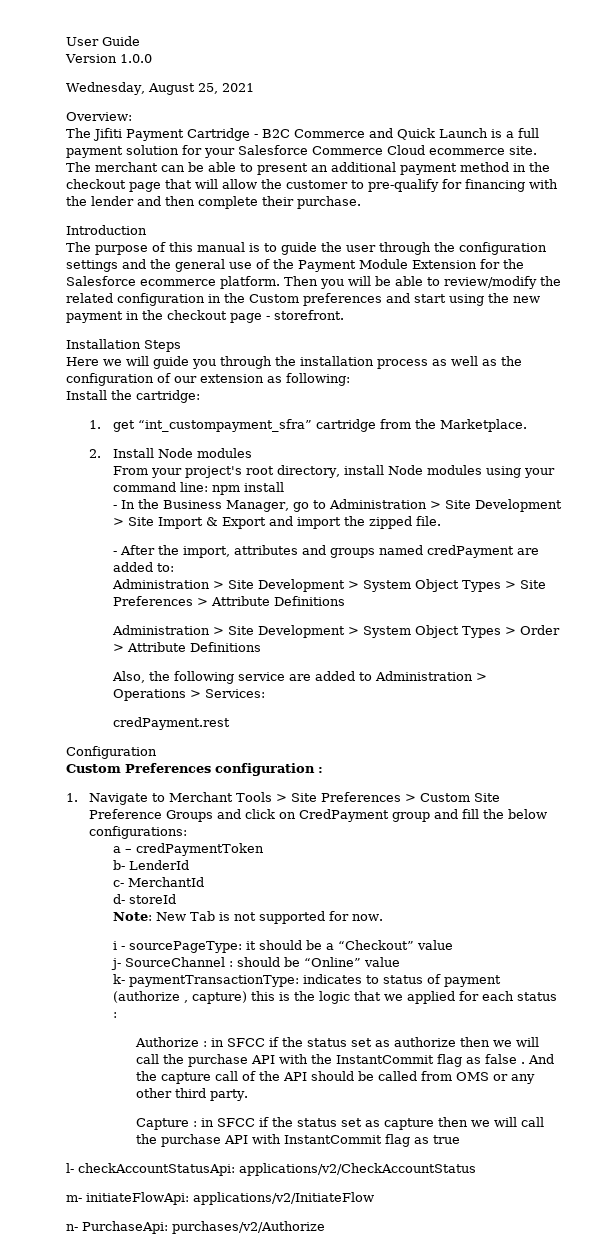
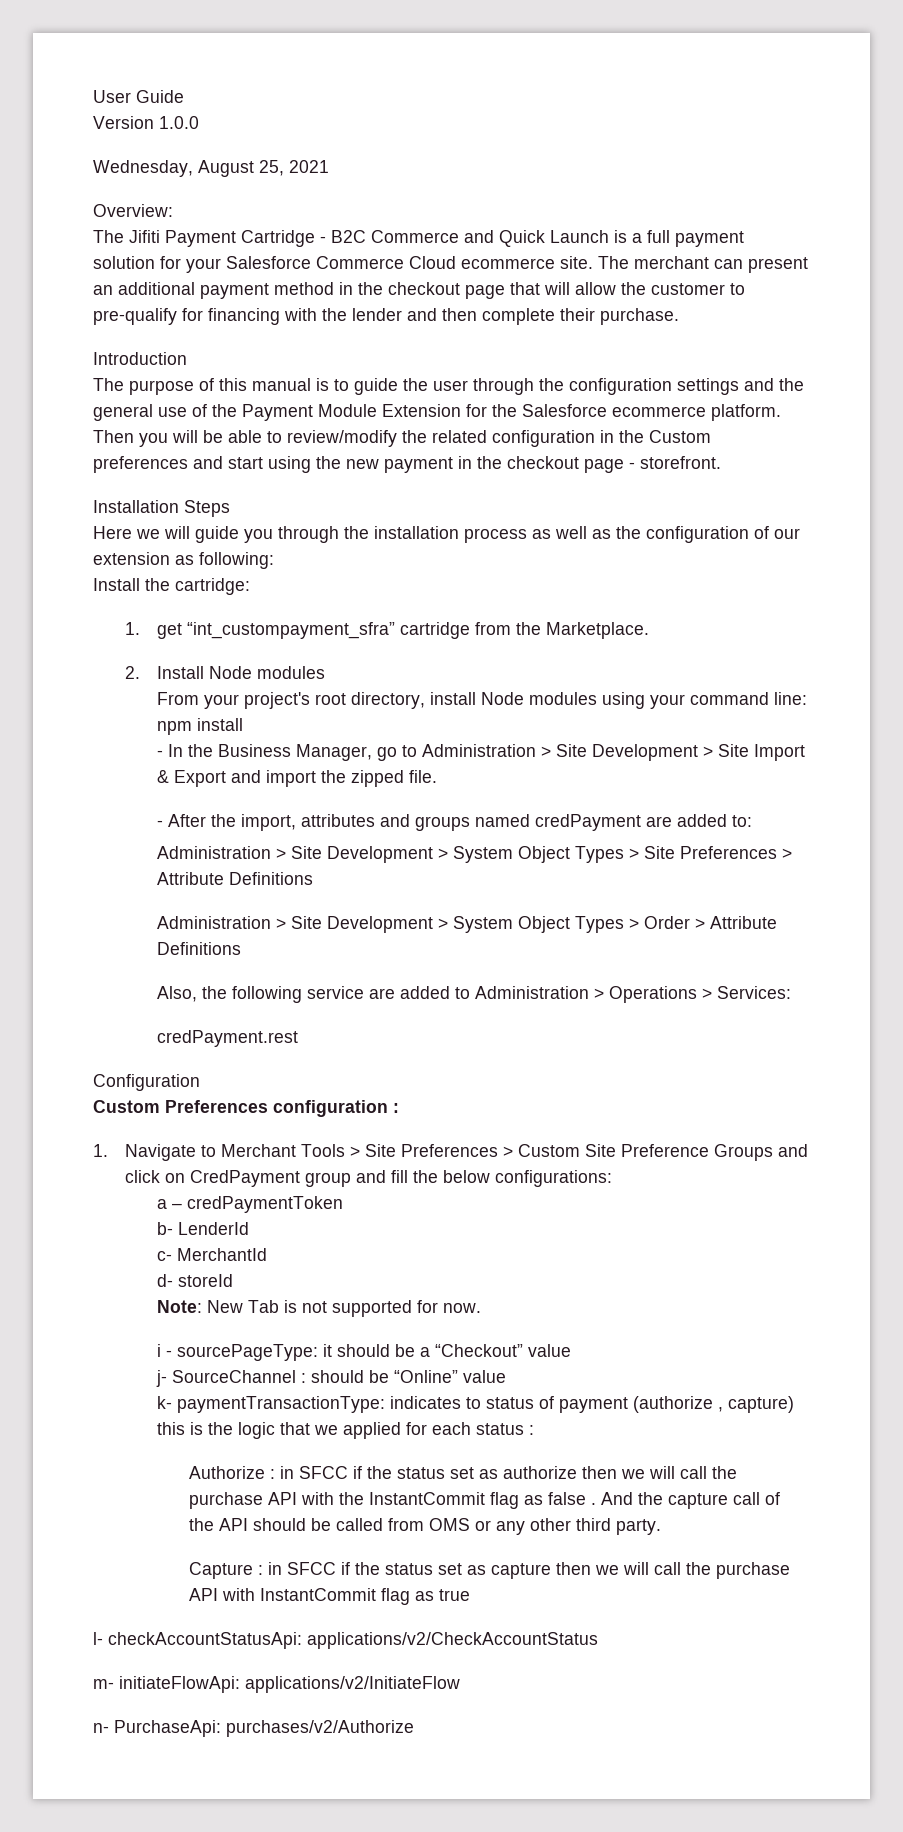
[188,162,253,172] be able to -> (743, 264) none

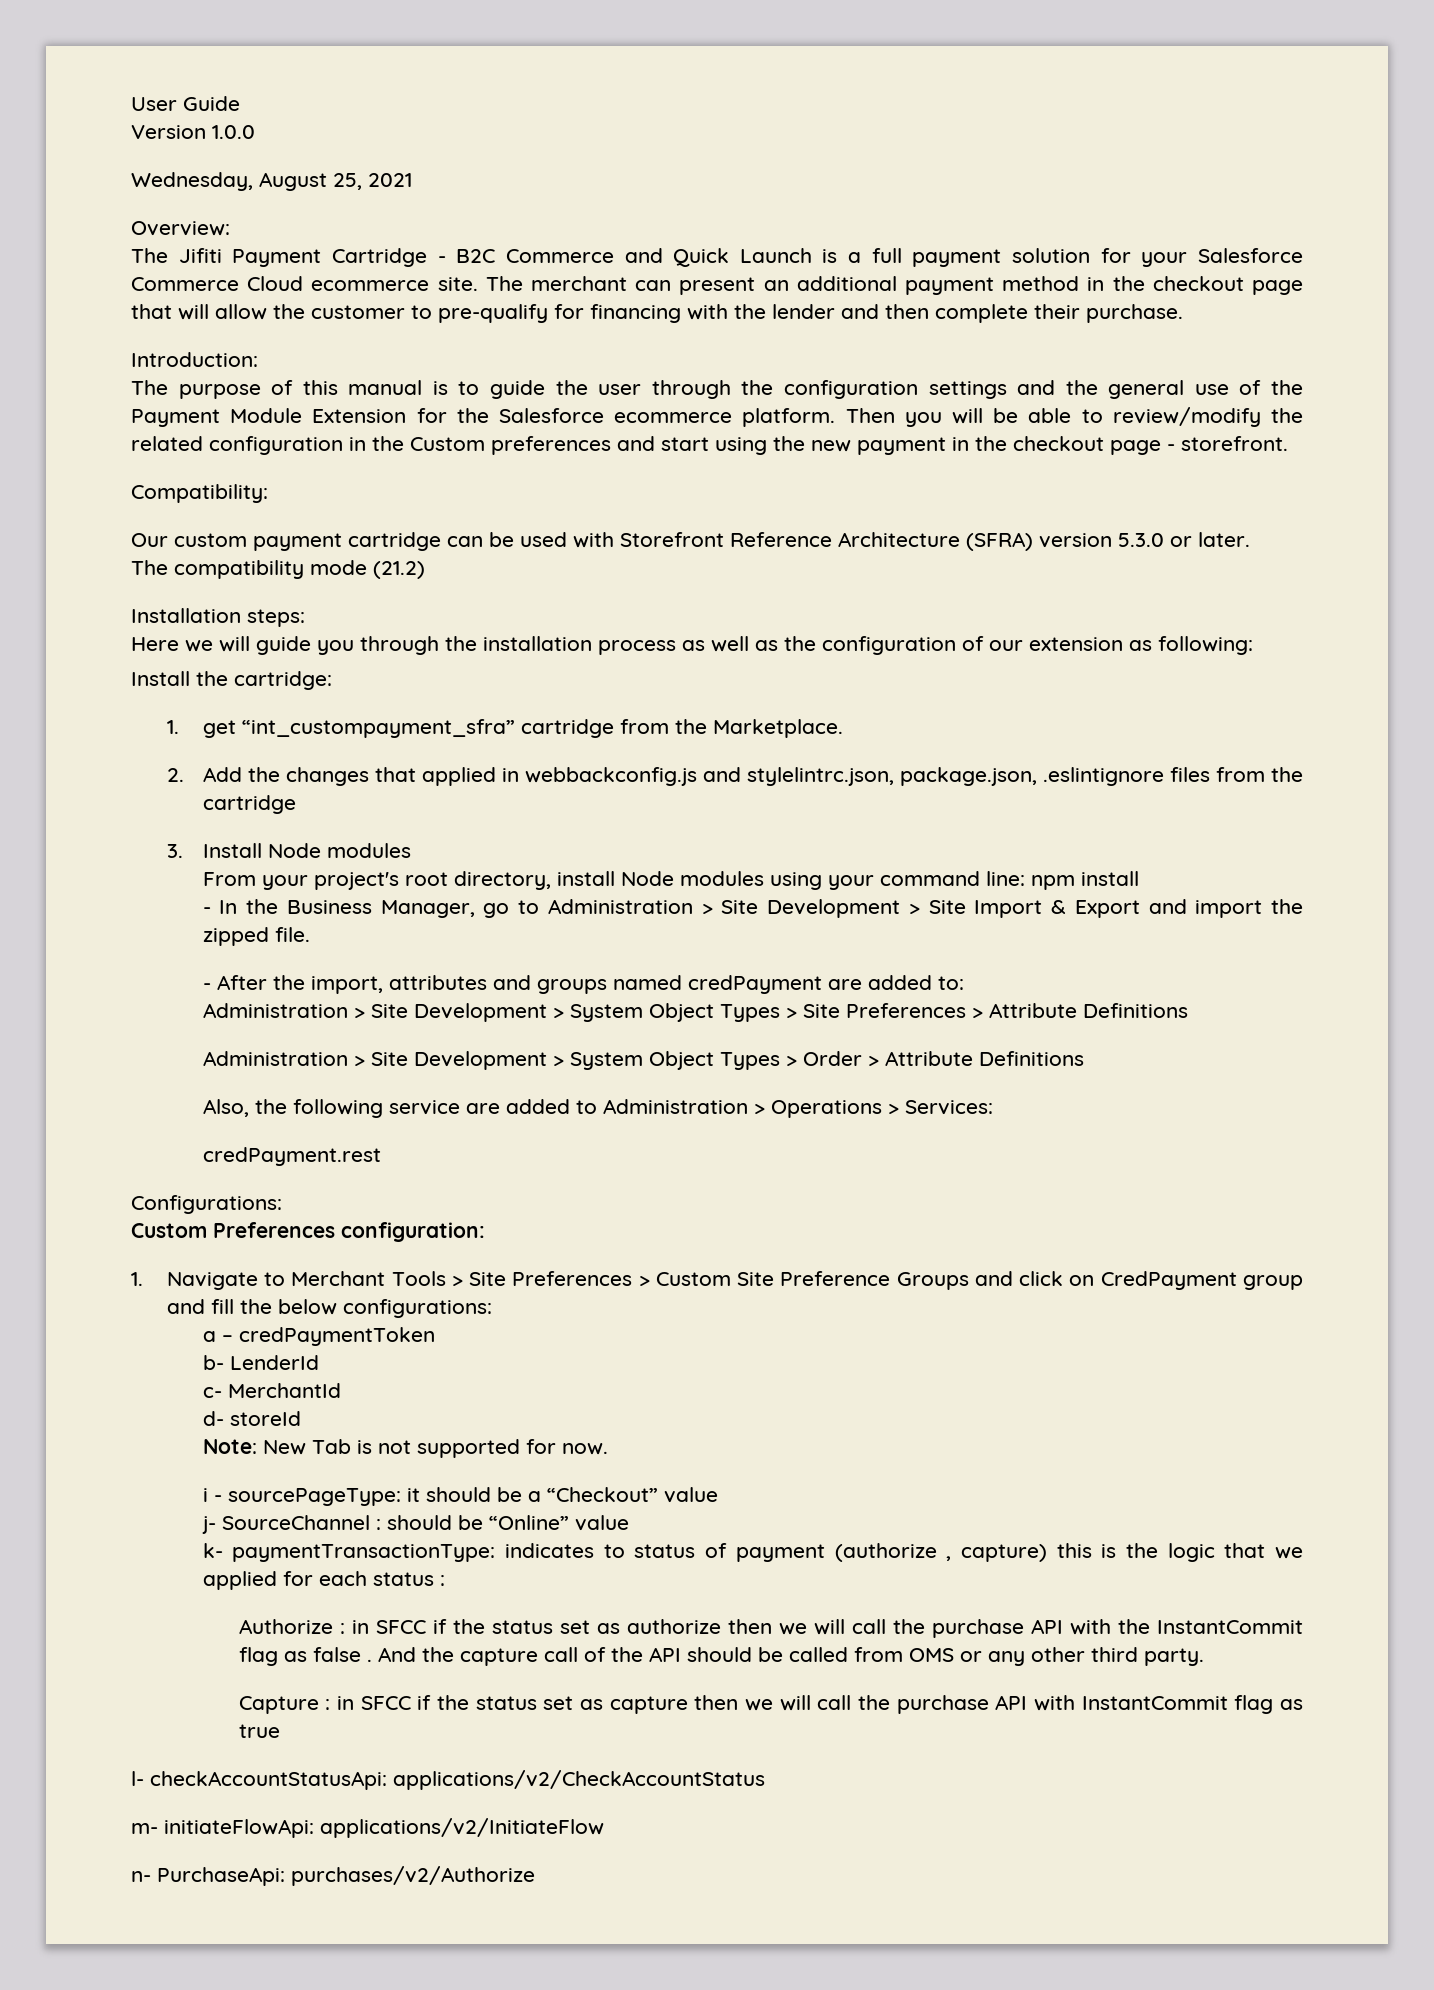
[93,352,187,365] Introduction -> [131,352,258,367] Introduction:
(721, 462) none -> [131,484,268,503] [131,532,1250,551] [131,560,425,579] // Compatibility: // Our custom payment cartridge can be used with Storefront Reference Architecture (SFRA) version 5.3.0 or later. // The compatibility mode (21.2)
[184,500,230,517] Steps -> [247,609,305,627] steps:
(141, 672) none -> [202,767,1303,786] [202,795,296,814] [166,844,183,858] Add the changes that applied in webbackconfig.js and stylelintrc.json, package.json, .eslintignore files from the cartridge // 3.
[93,1074,200,1091] Configuration -> [131,1195,282,1214] Configurations:
[273,1100,399,1117] configuration : -> [341,1222,485,1242] configuration:

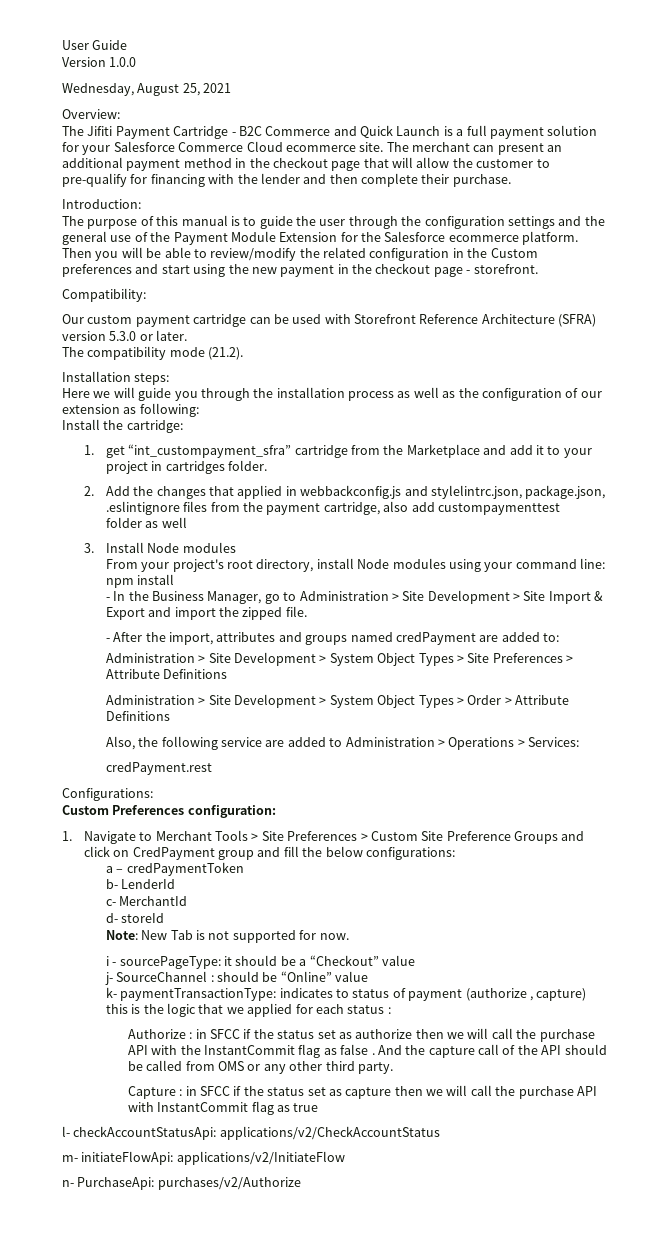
[373,561,425,579] (21.2) -> [208,347,244,360] (21.2).
[712,719,843,738] Marketplace. -> [406,444,592,458] [105,460,268,474] Marketplace and add it to your project in cartridges folder.
[202,795,296,814] cartridge -> [266,501,560,515] [105,517,187,528] payment cartridge, also add custompaymenttest // folder as well

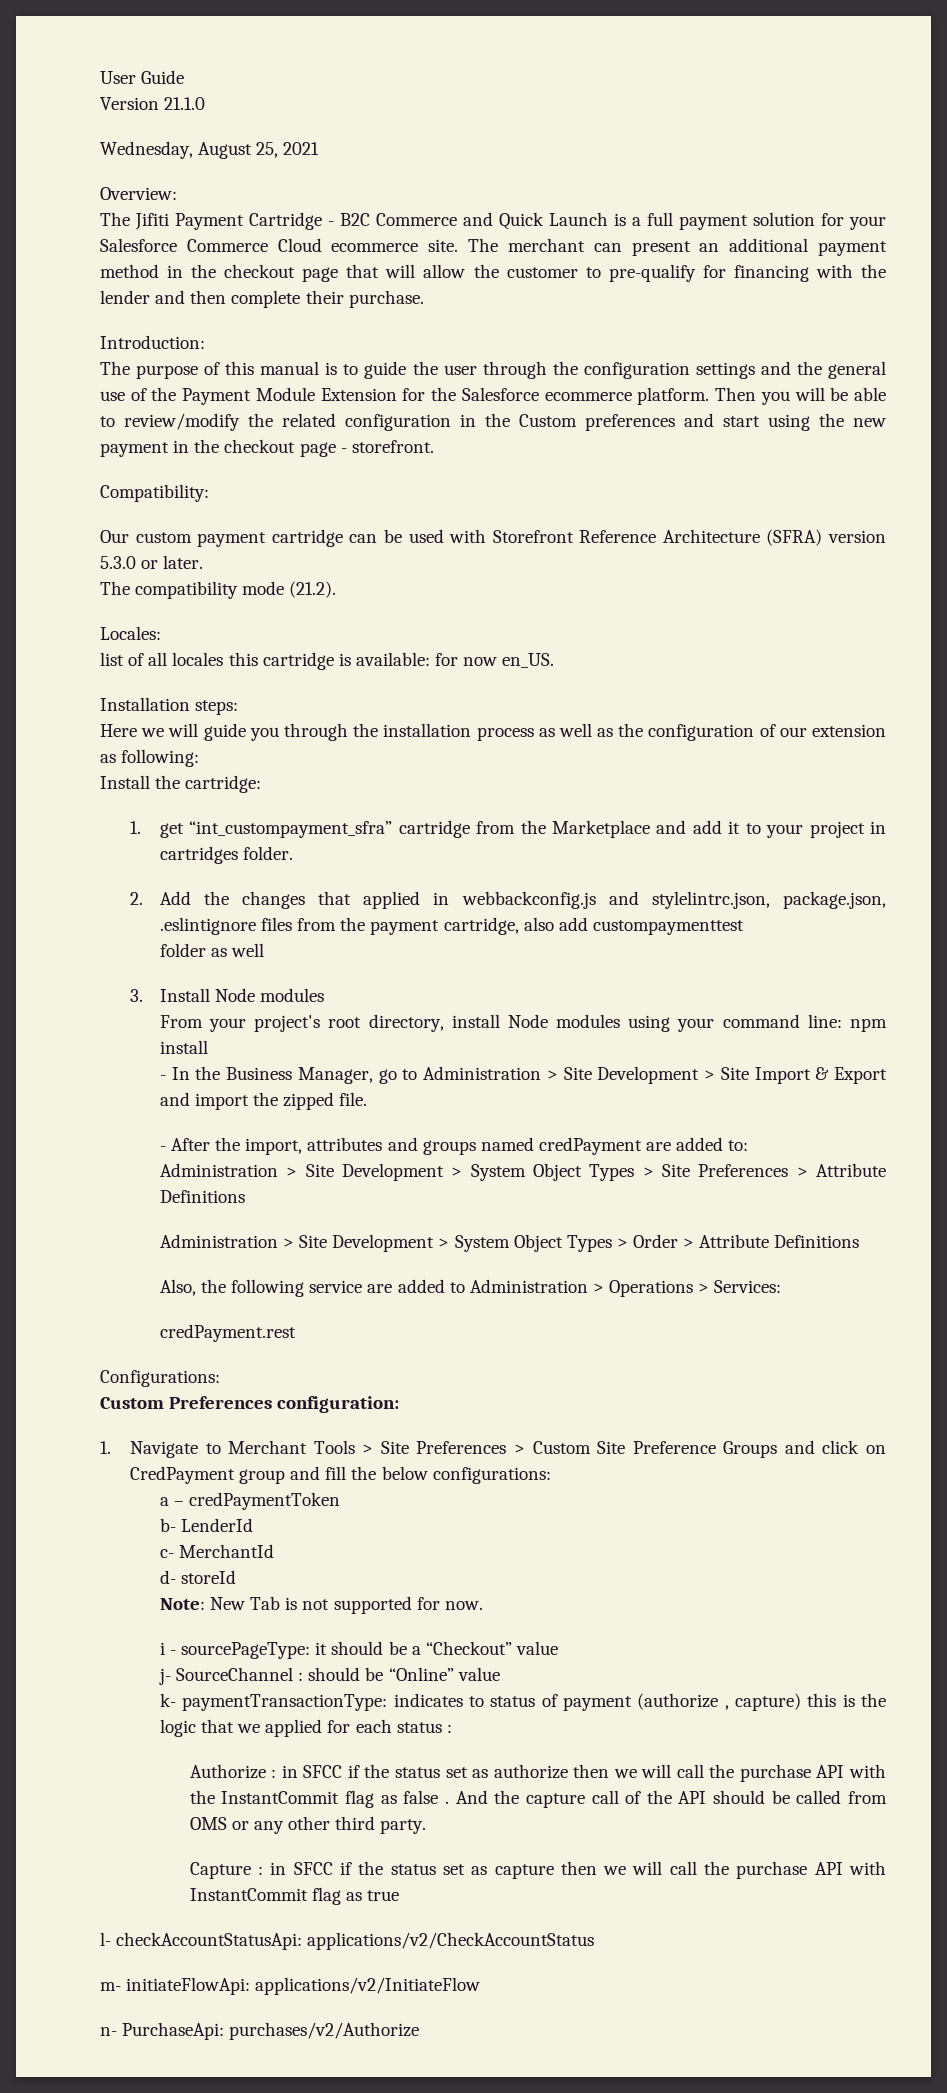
[109,57,137,67] 1.0.0 -> [164,97,206,110] 21.1.0
(244, 353) none -> [100,626,161,640] [100,652,555,670] // Locales: // list of all locales this cartridge is available: for now en_US.

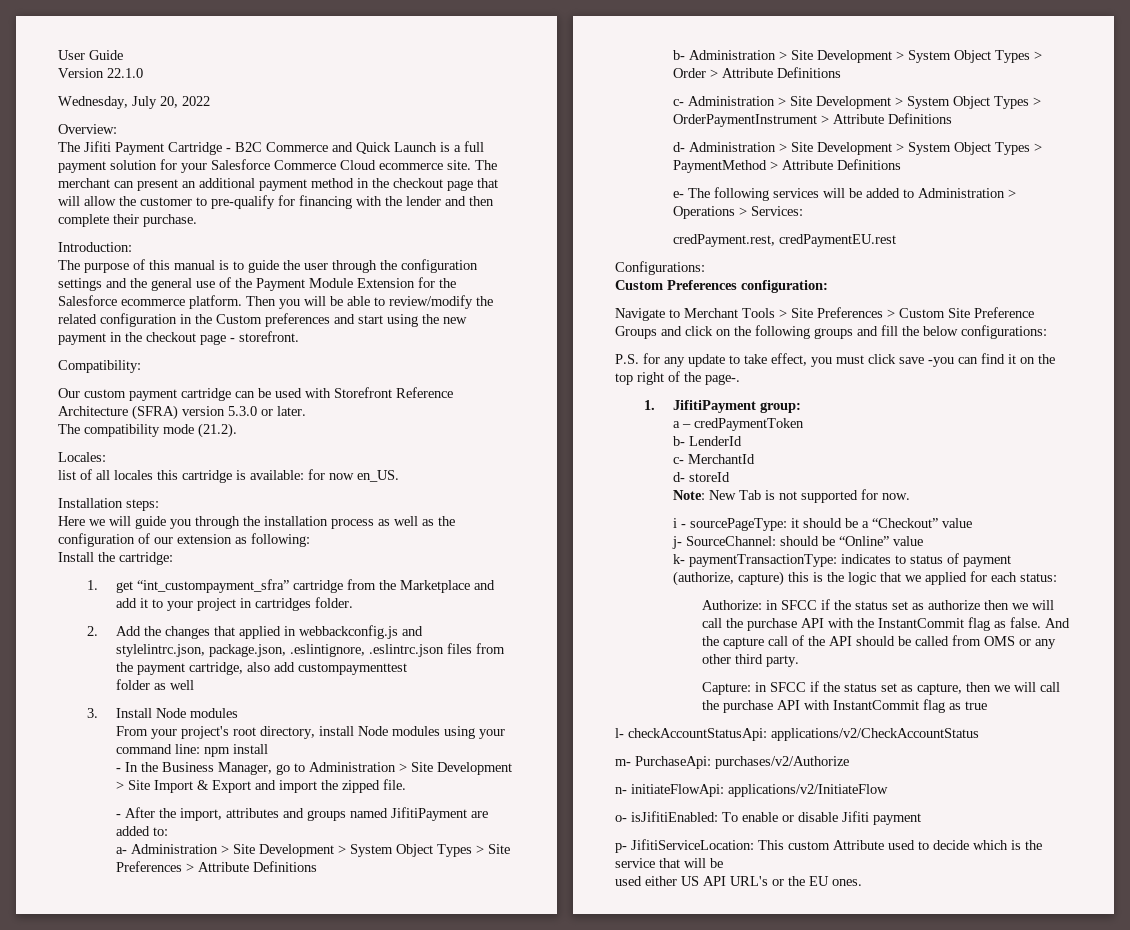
[164,97,206,110] 21.1.0 -> [107,68,143,78] 22.1.0
[198,142,320,159] August 25, 2021 -> [132,96,210,109] July 20, 2022
[159,917,256,935] .eslintignore -> [289,644,444,657] .eslintignore, .eslintrc.json
[538,1137,642,1155] credPayment -> [390,807,467,821] JifitiPayment
(749, 1145) none -> [115,847,127,854] a-
(245, 1196) none -> [672,50,685,60] b-
[159,1279,393,1297] Also, the following service are -> [672,96,1041,109] [672,113,952,127] [672,142,1042,155] [672,159,901,173] [672,187,862,201] c- Administration > Site Development > System Object Types > OrderPaymentInstrument > Attribute Definitions // d- Administration > Site Development > System Object Types > PaymentMethod > Attribute Definitions // e- The following services will be
[159,1324,296,1342] credPayment.rest -> [672,234,896,247] credPayment.rest, credPaymentEU.rest
[100,1441,111,1454] 1. -> (828, 286) none
[129,1466,286,1484] CredPayment group -> [734,325,853,339] the following groups
(551, 1475) none -> [615,353,1055,367] [615,371,740,385] [643,400,801,413] // P.S. for any update to take effect, you must click save -you can find it on the top right of the page-. // 1. JifitiPayment group:
[175,1667,304,1681] SourceChannel : -> [685,536,776,546] SourceChannel:
[637,1693,729,1710] (authorize , -> [672,571,734,586] (authorize,
[396,1722,452,1733] [189,1764,277,1779] status : // Authorize : -> [1019,573,1057,582] [701,600,762,610] status: // Authorize:
[403,1790,449,1804] false . -> [1009,617,1041,628] false.
[189,1861,554,1879] Capture : in SFCC if the status set as capture -> [701,681,962,695] Capture: in SFCC if the status set as capture,
(121, 1986) none -> [635,756,849,769] [615,787,627,794] PurchaseApi: purchases/v2/Authorize // n-
[100,2022,420,2040] n- PurchaseApi: purchases/v2/Authorize -> [615,811,921,825] [615,839,1042,853] [615,858,723,868] [615,876,862,886] o- isJifitiEnabled: To enable or disable Jifiti payment // p- JifitiServiceLocation: This custom Attribute used to decide which is the service that will be // used either US API URL's or the EU ones.

